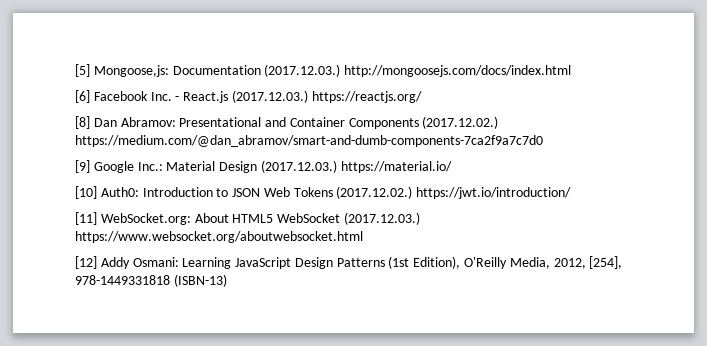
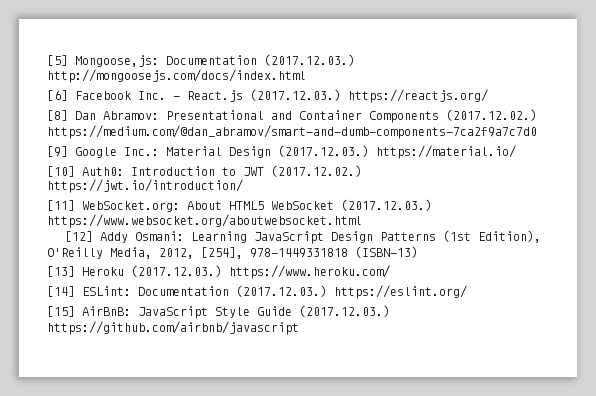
[232,187,333,197] JSON Web Tokens -> [243,167,264,176] JWT
(227, 280) none -> [47,265,390,279] [47,285,467,299] [47,305,390,319] [47,321,299,335] // [13] Heroku (2017.12.03.) https://www.heroku.com/ // [14] ESLint: Documentation (2017.12.03.) https://eslint.org/ // [15] AirBnB: JavaScript Style Guide (2017.12.03.) https://github.com/airbnb/javascript

